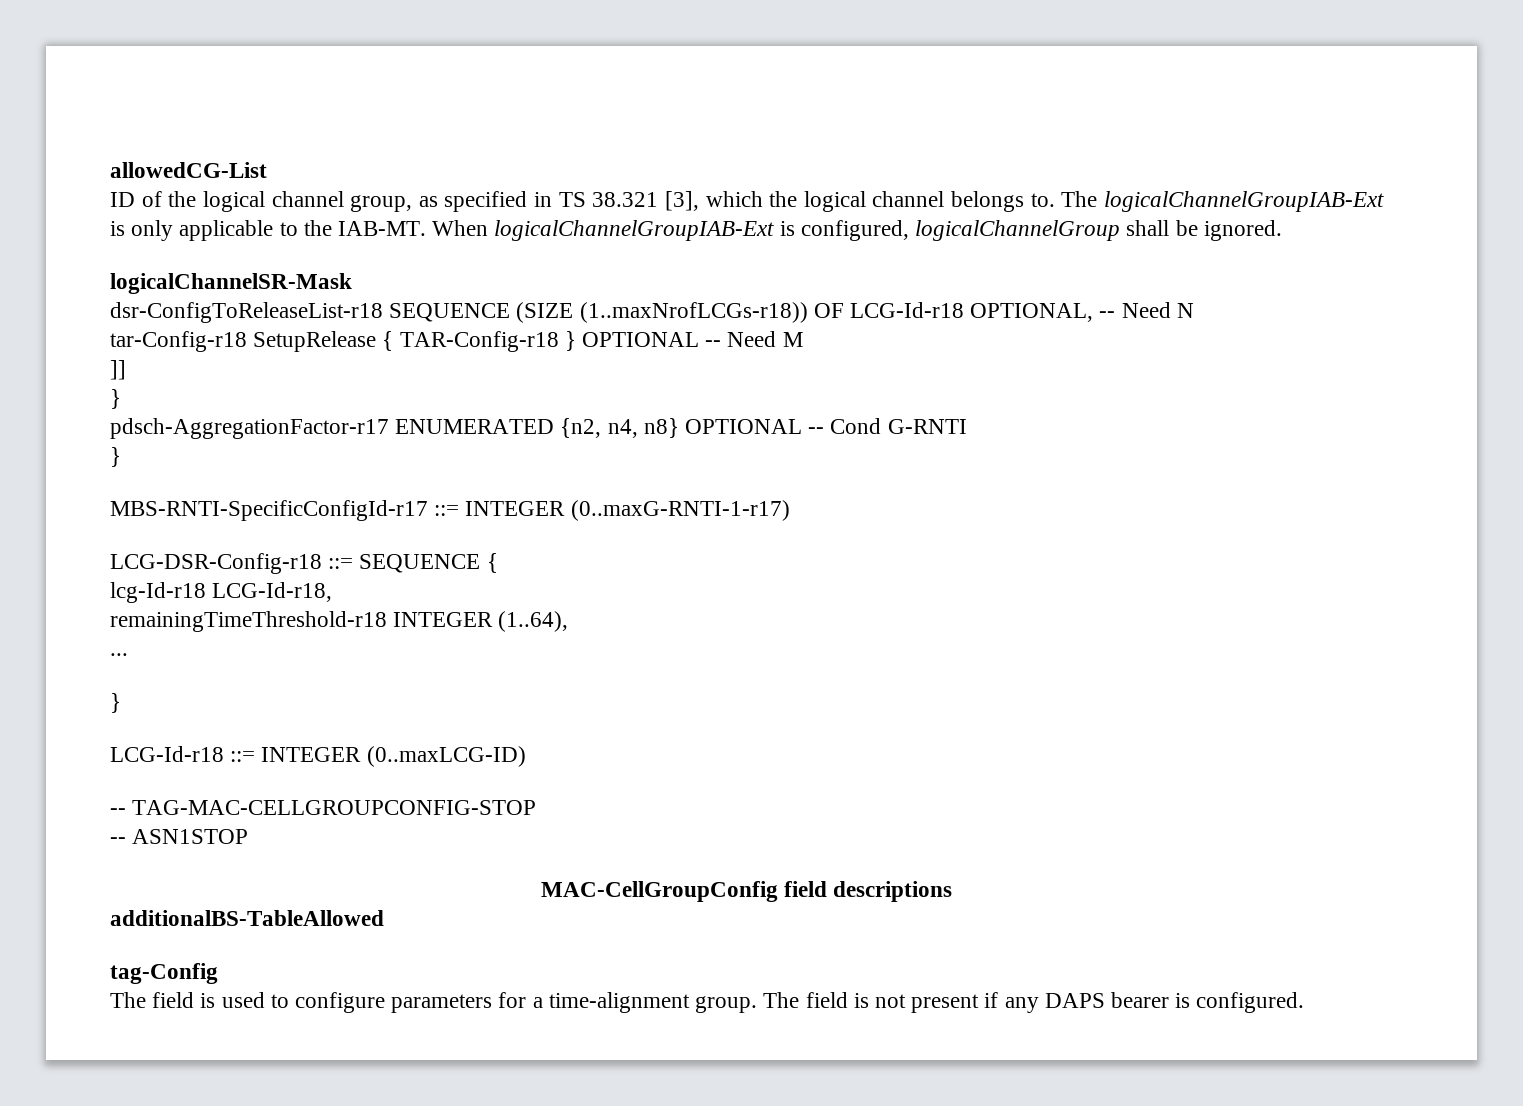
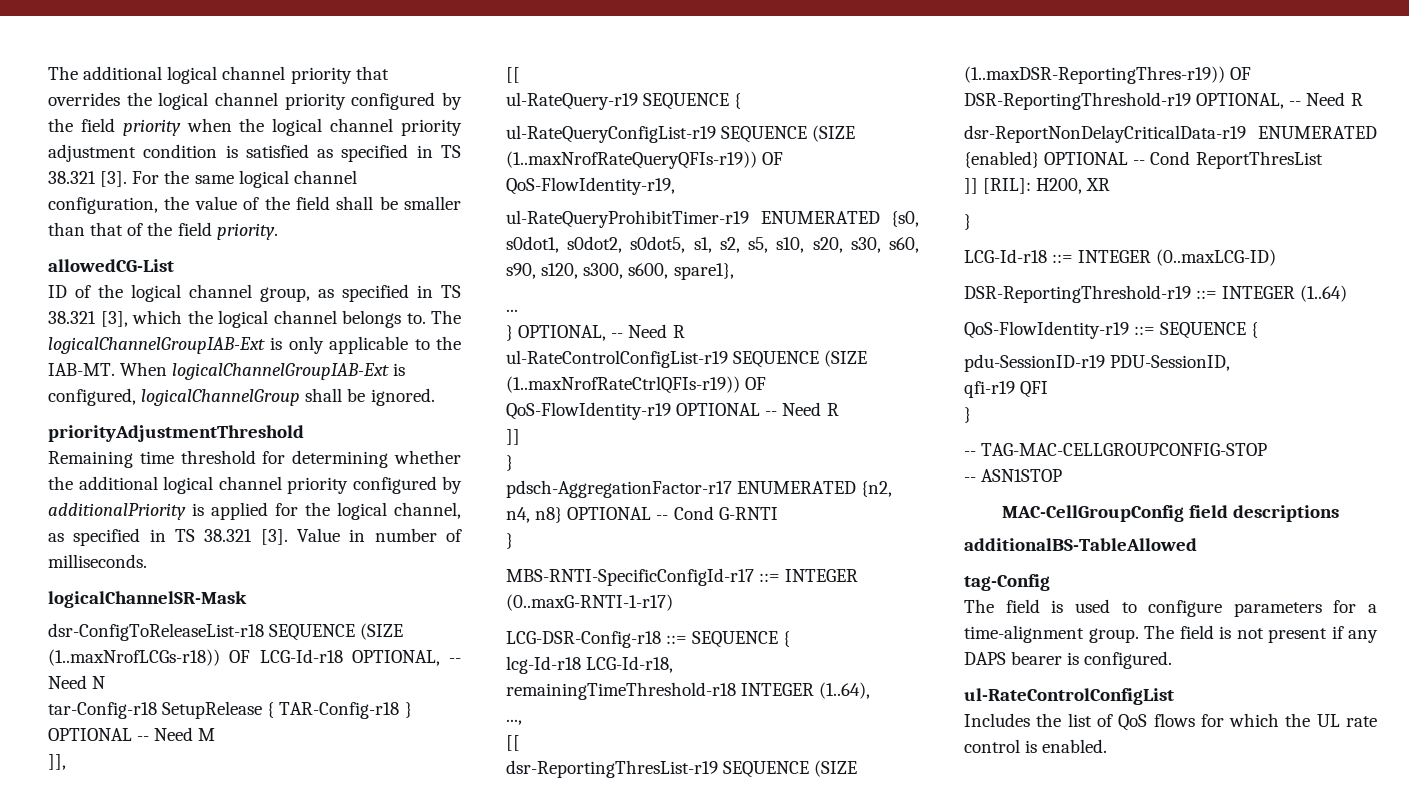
(110, 170) none -> [48,66,389,84] [48,92,463,110] [48,118,462,136] [48,144,461,162] [48,170,357,188] [48,196,461,214] [48,222,278,240] The additional logical channel priority that overrides the logical channel priority configured by the field priority when the logical channel priority adjustment condition is satisfied as specified in TS 38.321 [3]. For the same logical channel configuration, the value of the field shall be smaller than that of the field priority. //
(1282, 230) none -> [48,425,304,442] [48,450,462,468] [48,476,462,494] [48,502,461,520] [48,528,462,546] [48,554,147,568] // priorityAdjustmentThreshold // Remaining time threshold for determining whether the additional logical channel priority configured by additionalPriority is applied for the logical channel, as specified in TS 38.321 [3]. Value in number of milliseconds.
(803, 339) none -> [48,754,66,770] [506,67,520,83] [506,92,742,110] [506,125,856,143] [506,151,784,169] [506,177,675,195] [506,210,919,228] [506,236,919,253] [506,263,734,280] [506,309,518,312] [506,324,685,341] [506,350,868,368] [506,376,767,394] [506,402,839,420] // ]], // [[ // ul-RateQuery-r19 SEQUENCE { // ul-RateQueryConfigList-r19 SEQUENCE (SIZE (1..maxNrofRateQueryQFIs-r19)) OF QoS-FlowIdentity-r19, // ul-RateQueryProhibitTimer-r19 ENUMERATED {s0, s0dot1, s0dot2, s0dot5, s1, s2, s5, s10, s20, s30, s60, s90, s120, s300, s600, spare1}, // ... // } OPTIONAL, -- Need R // ul-RateControlConfigList-r19 SEQUENCE (SIZE (1..maxNrofRateCtrlQFIs-r19)) OF QoS-FlowIdentity-r19 OPTIONAL -- Need R
[110,653,128,656] ... -> [506,719,522,725] [506,735,520,751] [506,760,858,778] [964,66,1252,84] [964,92,1363,110] [964,125,1377,143] [964,151,1323,169] [964,178,1111,194] ..., // [[ // dsr-ReportingThresList-r19 SEQUENCE (SIZE (1..maxDSR-ReportingThres-r19)) OF DSR-ReportingThreshold-r19 OPTIONAL, -- Need R // dsr-ReportNonDelayCriticalData-r19 ENUMERATED {enabled} OPTIONAL -- Cond ReportThresList // ]] [RIL]: H200, XR
(526, 756) none -> [964,285,1348,303] [964,321,1259,339] [964,354,1231,372] [964,381,1049,398] [964,407,971,423] // DSR-ReportingThreshold-r19 ::= INTEGER (1..64) // QoS-FlowIdentity-r19 ::= SEQUENCE { // pdu-SessionID-r19 PDU-SessionID, // qfi-r19 QFI // }
(1305, 1002) none -> [964,688,1174,705] [964,713,1377,731] [964,739,1108,753] // ul-RateControlConfigList // Includes the list of QoS flows for which the UL rate control is enabled.

